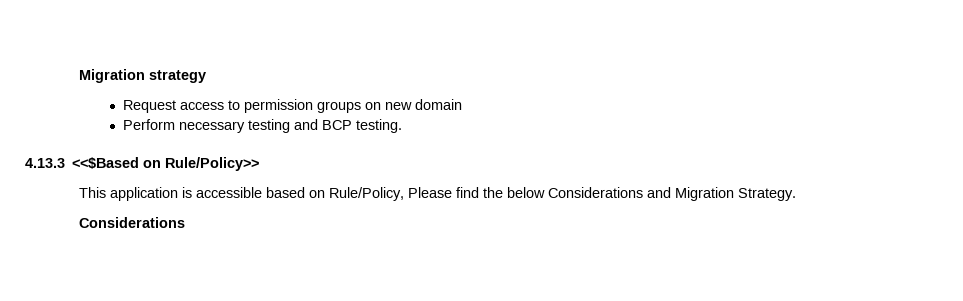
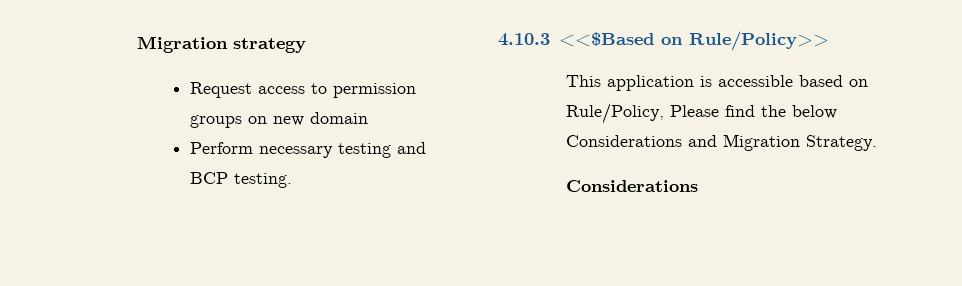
[25,158,65,168] 4.13.3 -> [498,33,550,46] 4.10.3

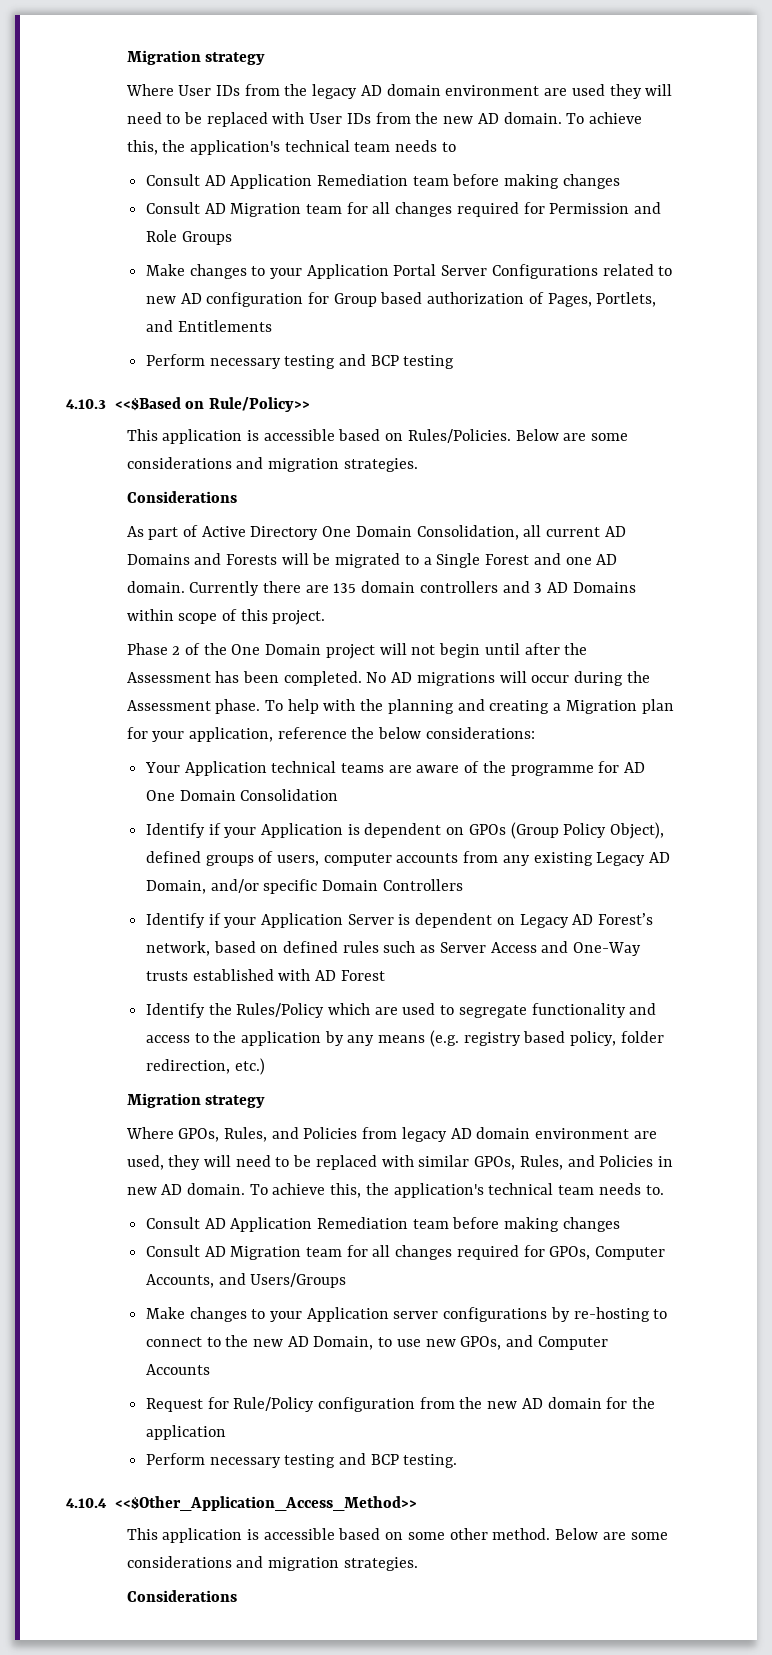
[136,36,306,53] [189,82,416,98] [189,112,368,128] [189,142,426,158] [189,172,292,188] Migration strategy // Request access to permission groups on new domain // Perform necessary testing and BCP testing. -> [126,50,266,65] [125,84,673,99] [126,112,642,127] [126,140,456,155] [145,174,620,189] [145,202,662,217] [145,230,232,245] [145,264,673,279] [145,292,657,307] [145,320,272,332] [145,354,455,369] Migration strategy // Where User IDs from the legacy AD domain environment are used they will need to be replaced with User IDs from the new AD domain. To achieve this, the application's technical team needs to // Consult AD Application Remediation team before making changes // Consult AD Migration team for all changes required for Permission and Role Groups // Make changes to your Application Portal Server Configurations related to new AD configuration for Group based authorization of Pages, Portlets, and Entitlements // Perform necessary testing and BCP testing
[565,103,837,124] [565,134,877,151] Rule/Policy, Please find the below Considerations and Migration Strategy. -> [407,429,629,443] [126,457,418,472] [126,491,237,503] [126,525,626,540] [126,553,618,568] [126,581,636,596] [126,609,326,625] [126,643,588,659] [126,671,650,686] [126,699,674,714] [126,727,535,742] [144,761,646,776] [145,789,339,801] [145,822,665,839] [145,851,671,866] [145,879,463,894] [145,913,654,928] [145,941,642,956] [145,969,385,981] [145,1003,657,1018] [145,1030,664,1047] [145,1058,265,1075] [126,1093,266,1108] [125,1127,657,1142] [126,1155,673,1170] [126,1183,664,1198] [145,1217,620,1232] [145,1245,666,1260] [145,1273,347,1288] [145,1307,668,1322] [145,1335,608,1350] [145,1364,210,1375] [145,1397,656,1412] [145,1425,226,1440] [145,1453,458,1468] [66,1496,417,1511] [126,1528,668,1543] [126,1556,418,1571] Rules/Policies. Below are some considerations and migration strategies. // Considerations // As part of Active Directory One Domain Consolidation, all current AD Domains and Forests will be migrated to a Single Forest and one AD domain. Currently there are 135 domain controllers and 3 AD Domains within scope of this project. // Phase 2 of the One Domain project will not begin until after the Assessment has been completed. No AD migrations will occur during the Assessment phase. To help with the planning and creating a Migration plan for your application, reference the below considerations: // Your Application technical teams are aware of the programme for AD One Domain Consolidation // Identify if your Application is dependent on GPOs (Group Policy Object), defined groups of users, computer accounts from any existing Legacy AD Domain, and/or specific Domain Controllers // Identify if your Application Server is dependent on Legacy AD Forest’s network, based on defined rules such as Server Access and One-Way trusts established with AD Forest // Identify the Rules/Policy which are used to segregate functionality and access to the application by any means (e.g. registry based policy, folder redirection, etc.) // Migration strategy // Where GPOs, Rules, and Policies from legacy AD domain environment are used, they will need to be replaced with similar GPOs, Rules, and Policies in new AD domain. To achieve this, the application's technical team needs to. // Consult AD Application Remediation team before making changes // Consult AD Migration team for all changes required for GPOs, Computer Accounts, and Users/Groups // Make changes to your Application server configurations by re-hosting to connect to the new AD Domain, to use new GPOs, and Computer Accounts // Request for Rule/Policy configuration from the new AD domain for the application // Perform necessary testing and BCP testing. // 4.10.4 <<$Other_Application_Access_Method>> // This application is accessible based on some other method. Below are some considerations and migration strategies.

